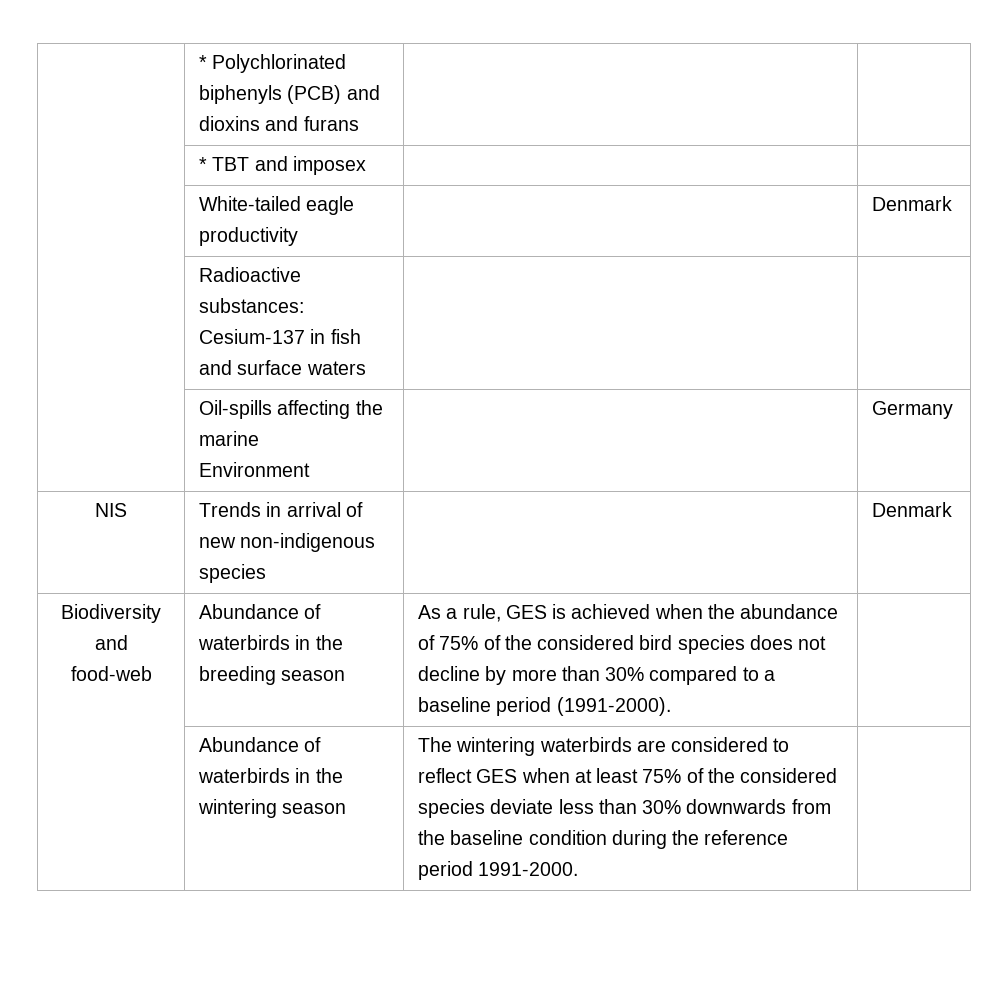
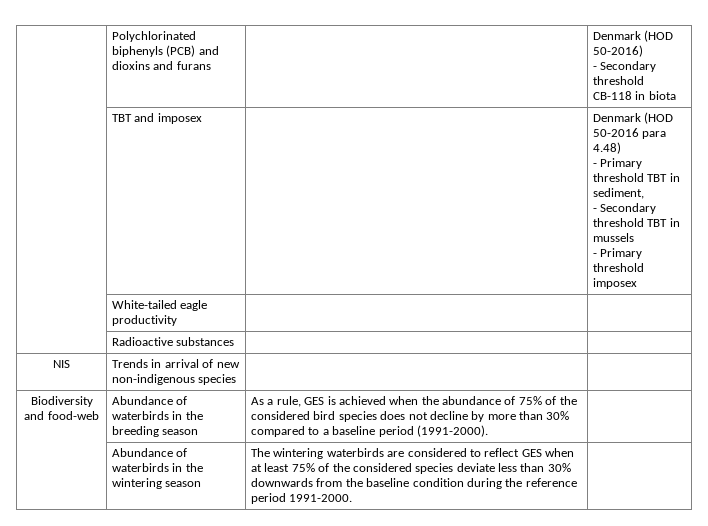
[199,55,208,69] | * -> (112, 36) |
[199,156,366,175] // | * TBT and imposex | | -> [593,30,674,42] [593,45,644,57] [593,61,657,72] [593,76,645,85] [593,91,676,100] [112,113,202,124] [593,112,674,124] [593,128,667,139] [593,142,622,154] [593,158,643,169] [593,173,680,182] [593,188,645,199] [593,203,657,214] [593,218,680,227] [593,233,635,242] [593,248,643,259] [593,263,645,272] [593,278,638,289] Denmark (HOD 50-2016) // - Secondary threshold CB-118 in biota // | TBT and imposex | | Denmark (HOD 50-2016 para 4.48) // - Primary threshold TBT in sediment, // - Secondary threshold TBT in mussels // - Primary threshold imposex
[872,196,953,211] Denmark -> (178, 320) none
[199,298,305,313] [199,329,361,344] [199,360,366,375] [199,400,383,419] [199,431,260,446] [199,462,311,477] [872,401,954,419] substances: Cesium-137 in fish and surface waters | | // | Oil-spills affecting the marine // Environment | | Germany -> [176,337,235,346] substances | |
[872,502,953,517] Denmark -> (237, 379) none

